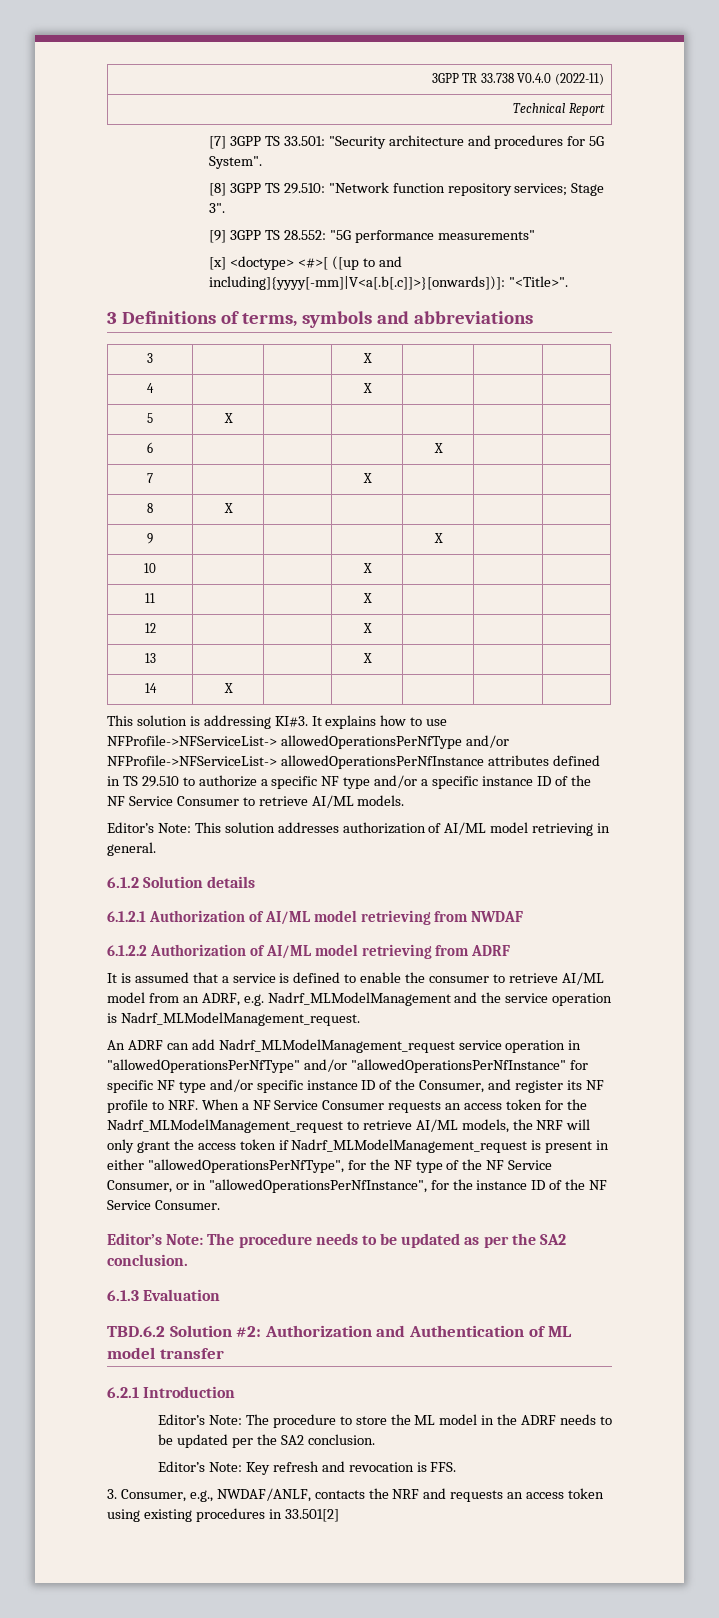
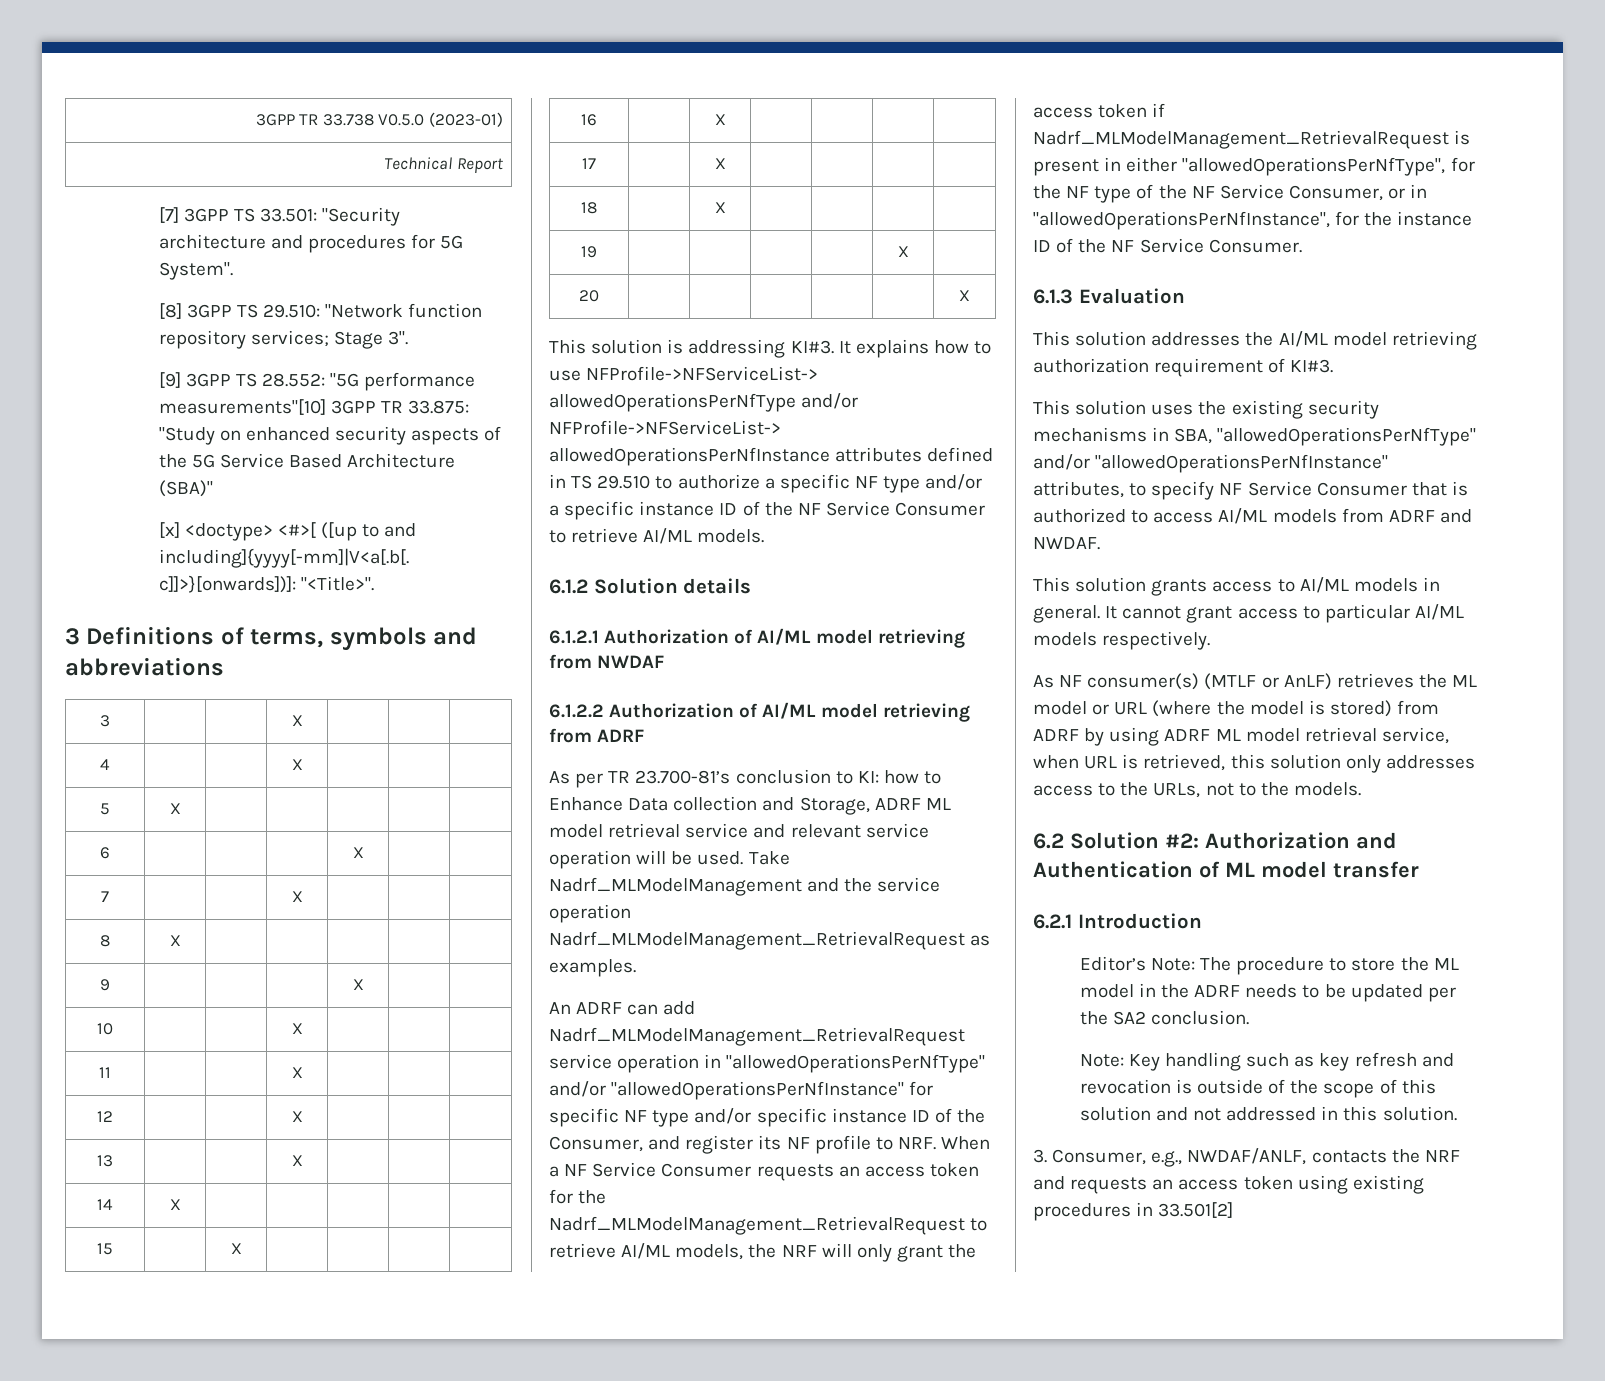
[517,73,604,85] V0.4.0 (2022-11) -> [378,112,503,127] V0.5.0 (2023-01)
[437,230,535,240] measurements" -> [158,399,469,415] [158,426,502,445] [158,453,456,468] [158,480,213,497] measurements"[10] 3GPP TR 33.875: "Study on enhanced security aspects of the 5G Service Based Architecture (SBA)"
(233, 688) none -> [97,1243,113,1255] [230,1243,242,1254] [581,114,597,126] [714,114,726,125] [582,158,596,169] [714,158,726,169] [581,202,597,214] [714,202,726,213] [581,246,597,258] [897,246,909,257] [579,290,599,302] [959,290,970,301] // 15 | | X | | | | // 16 | | X | | | | // 17 | | X | | | | // 18 | | X | | | | // 19 | | | | | X | // 20 | | | | | | X
[107,822,611,836] [107,842,156,856] // Editor’s Note: This solution addresses authorization of AI/ML model retrieving in general. -> (765, 536) none
[107,972,604,985] [107,992,264,1006] It is assumed that a service is defined to enable the consumer to retrieve AI/ML model from an ADRF, e.g. -> [549,769,942,788] [549,796,951,815] [549,823,929,838] [549,850,790,869] As per TR 23.700-81’s conclusion to KI: how to Enhance Data collection and Storage, ADRF ML model retrieval service and relevant service operation will be used. Take
[107,1012,360,1026] is Nadrf_MLModelManagement_request. -> [549,931,991,950] [549,959,636,977] Nadrf_MLModelManagement_RetrievalRequest as examples.
[218,1039,455,1053] Nadrf_MLModelManagement_request -> [549,1027,965,1046] Nadrf_MLModelManagement_RetrievalRequest
[107,1119,343,1133] Nadrf_MLModelManagement_request -> [549,1216,965,1235] Nadrf_MLModelManagement_RetrievalRequest
[291,1139,528,1153] Nadrf_MLModelManagement_request -> [1033,130,1449,149] Nadrf_MLModelManagement_RetrievalRequest
[107,1233,567,1248] [107,1254,188,1266] [107,1289,221,1301] [107,1326,165,1337] Editor’s Note: The procedure needs to be updated as per the SA2 conclusion. // 6.1.3 Evaluation // TBD.6.2 -> [1033,288,1185,304] [1033,331,1477,350] [1033,358,1334,377] [1033,400,1379,419] [1033,427,1477,446] [1033,454,1389,473] [1033,481,1468,500] [1033,508,1472,524] [1033,537,1100,550] [1033,577,1440,596] [1033,604,1464,623] [1033,631,1211,650] [1033,673,1478,690] [1033,700,1440,717] [1033,727,1449,746] [1033,754,1475,773] [1033,782,1361,798] [1033,833,1064,849] 6.1.3 Evaluation // This solution addresses the AI/ML model retrieving authorization requirement of KI#3. // This solution uses the existing security mechanisms in SBA, "allowedOperationsPerNfType" and/or "allowedOperationsPerNfInstance" attributes, to specify NF Service Consumer that is authorized to access AI/ML models from ADRF and NWDAF. // This solution grants access to AI/ML models in general. It cannot grant access to particular AI/ML models respectively. // As NF consumer(s) (MTLF or AnLF) retrieves the ML model or URL (where the model is stored) from ADRF by using ADRF ML model retrieval service, when URL is retrieved, this solution only addresses access to the URLs, not to the models. // 6.2
[158,1461,206,1472] Editor’s -> (1250, 1017) none
[272,1461,457,1472] refresh and revocation is FFS. -> [1165,1052,1454,1071] [1079,1079,1436,1098] [1079,1106,1457,1121] handling such as key refresh and revocation is outside of the scope of this solution and not addressed in this solution.

